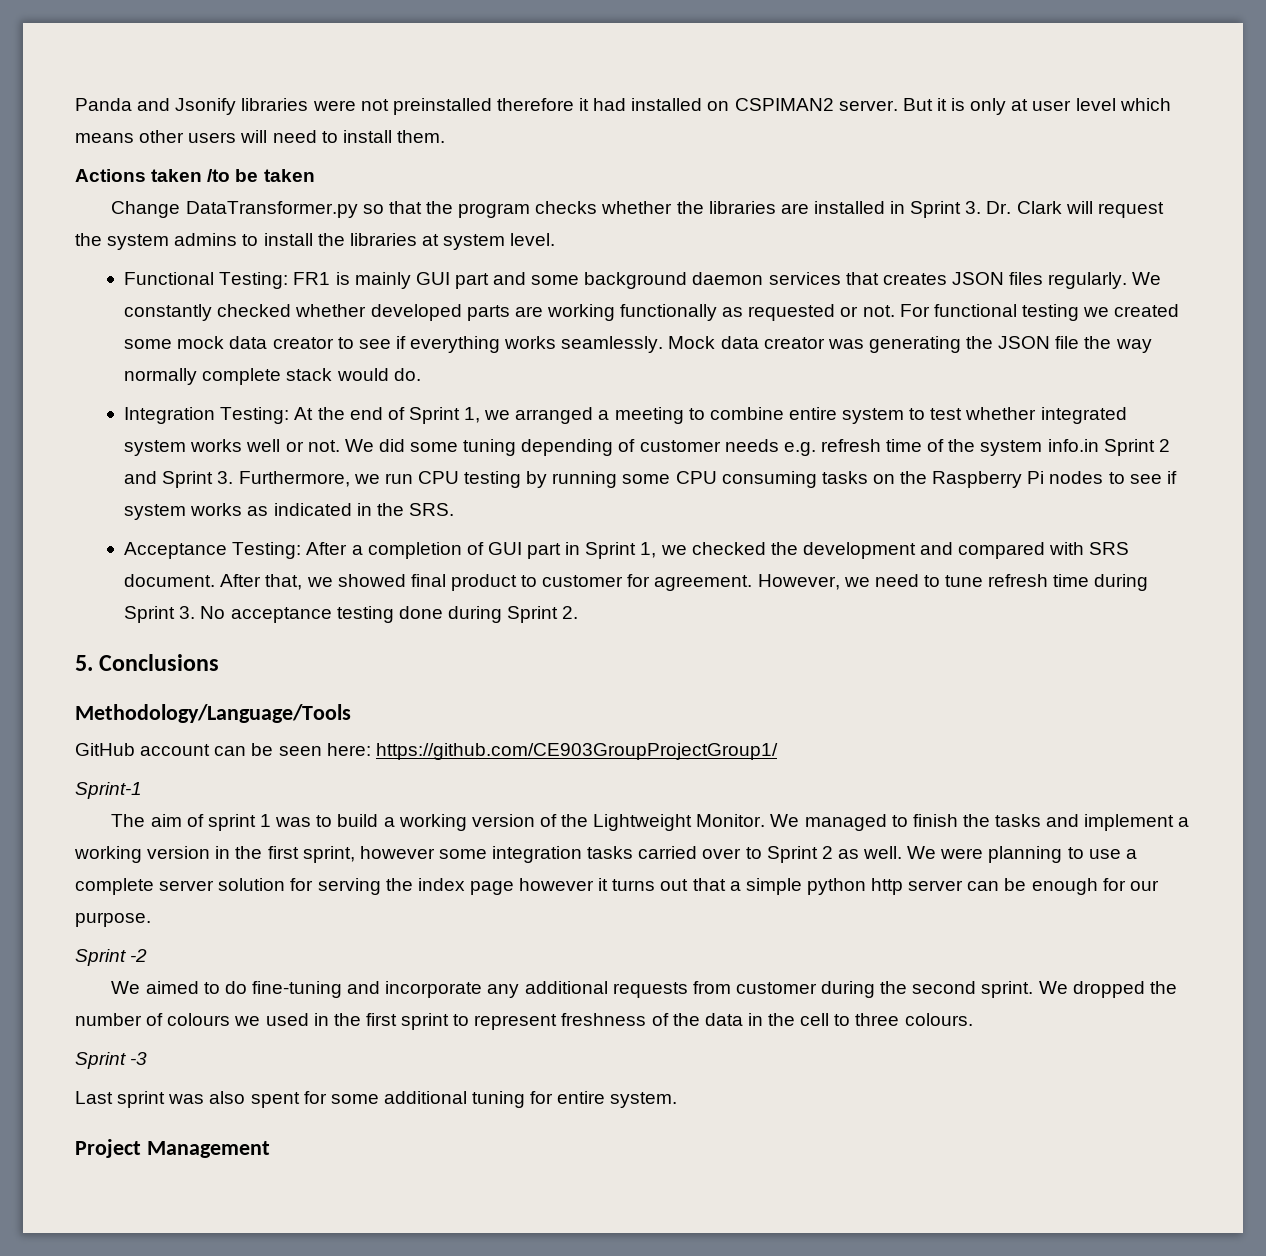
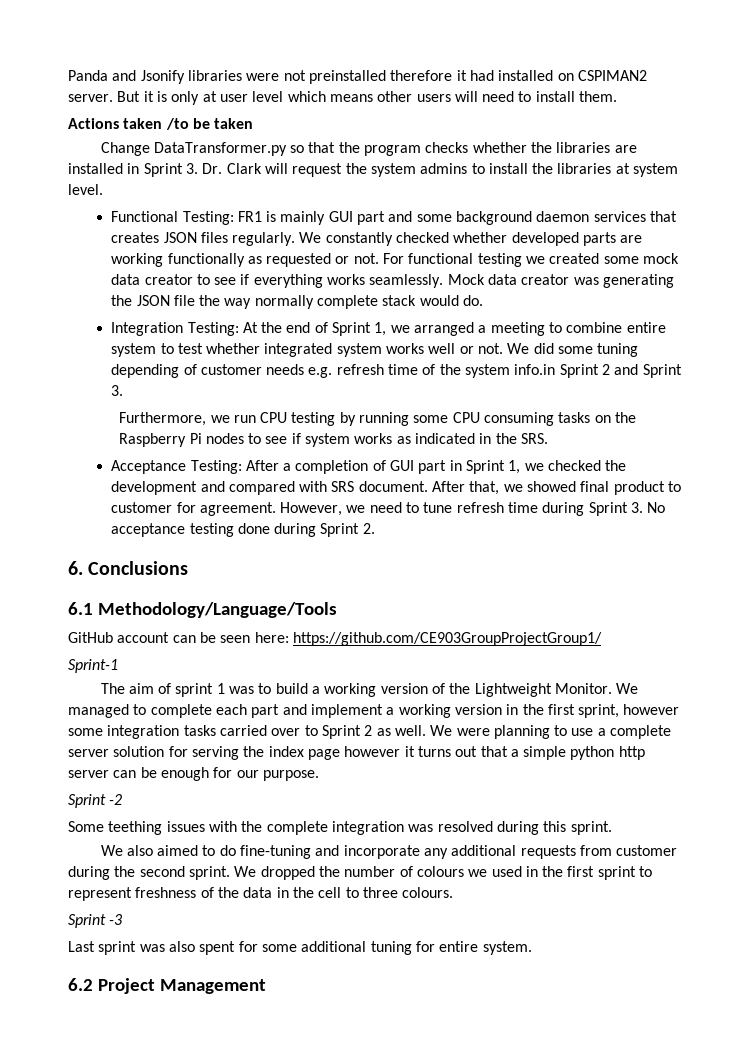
(234, 477) none -> (124, 390) //
[75,655,93,671] 5. -> [68,561,83,575] 6.
(220, 662) none -> [68,602,93,615] 6.1
[912,814,1042,827] finish the tasks -> [150,704,280,718] complete each part
[111,981,141,994] // We -> [68,821,612,835] [100,845,153,856] // Some teething issues with the complete integration was resolved during this sprint. // We also
(678, 1100) none -> [68,978,93,991] 6.2

